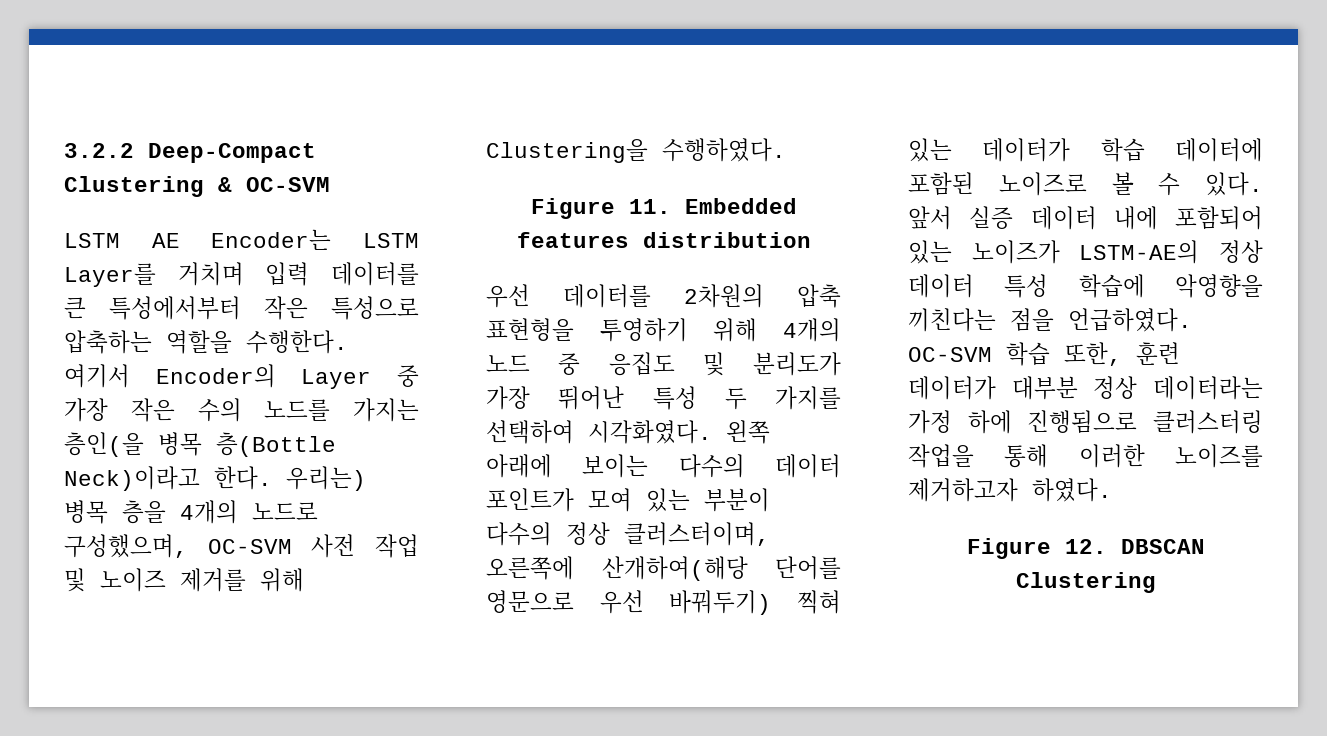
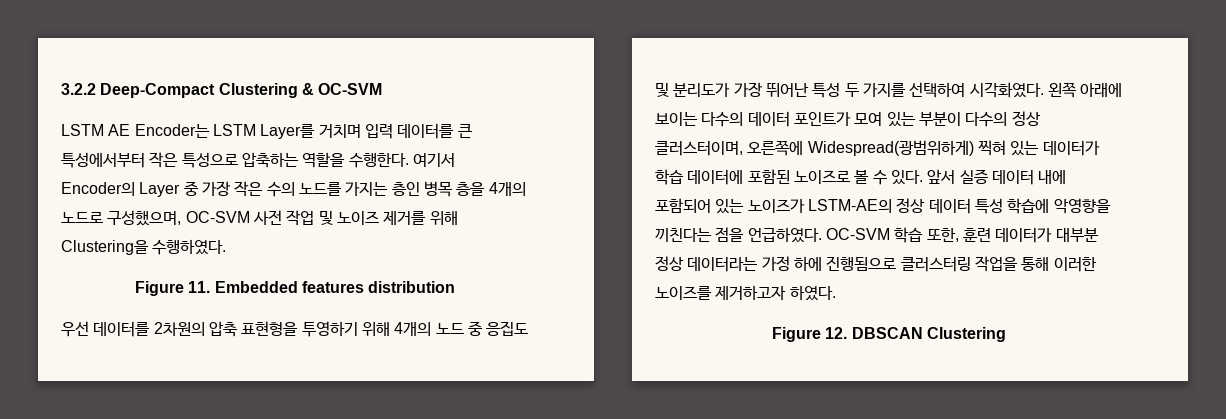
[64,432,336,457] [64,466,366,491] 층인(을 병목 층(Bottle Neck)이라고 한다. 우리는) -> [391,182,420,196] 층인
[601,556,841,581] [486,590,772,615] 산개하여(해당 단어를 영문으로 우선 바꿔두기) -> [807,140,974,156] Widespread(광범위하게)

